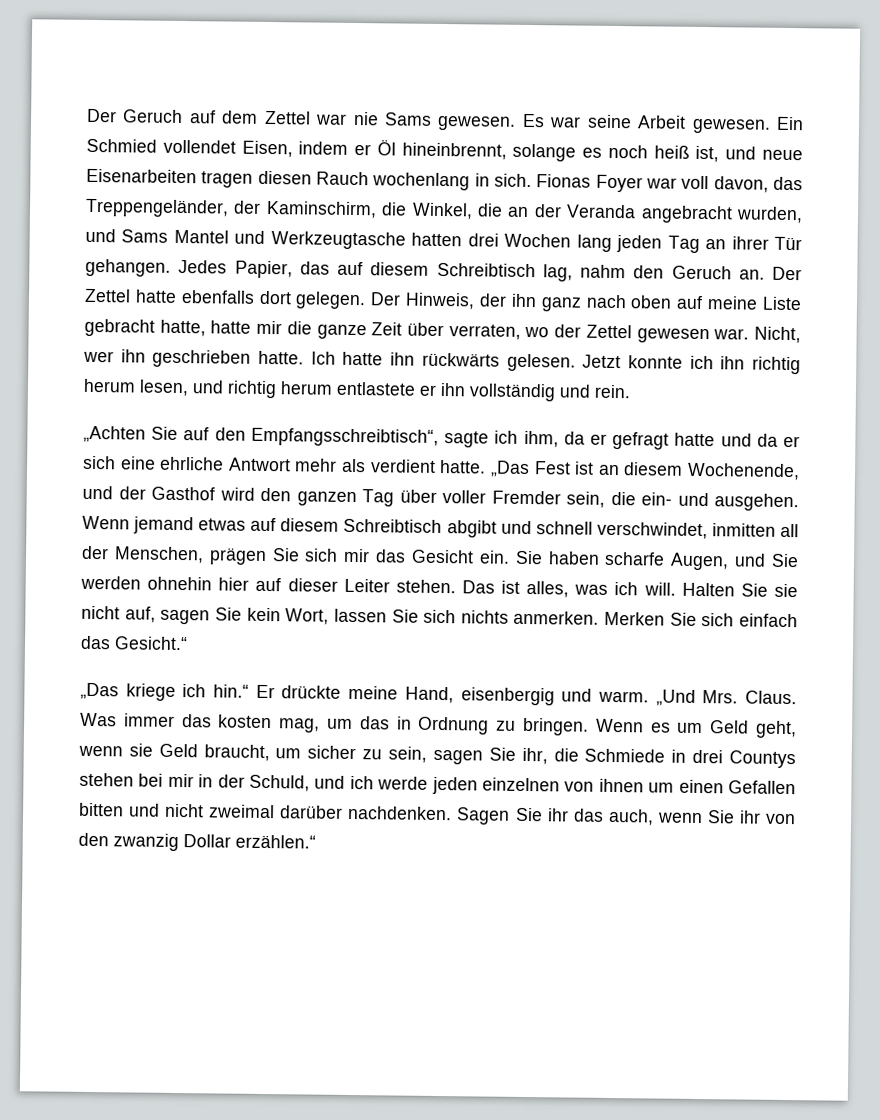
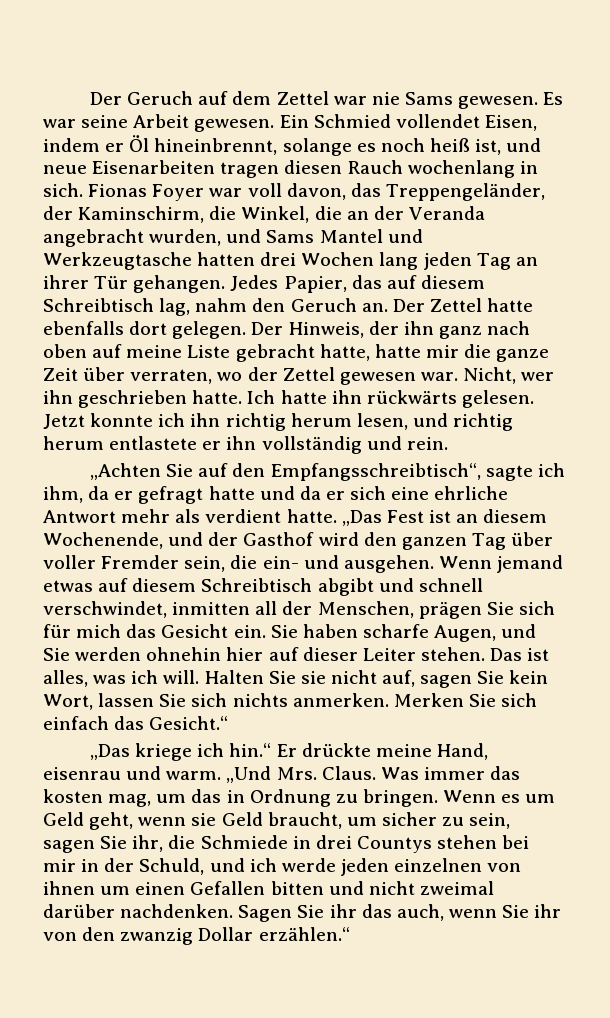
[343,548,371,563] mir -> [43,624,122,638] für mich
[460,687,555,706] eisenbergig -> [43,767,121,780] eisenrau

